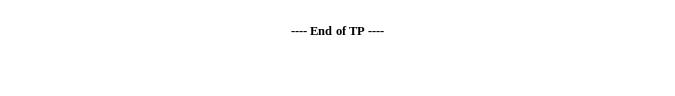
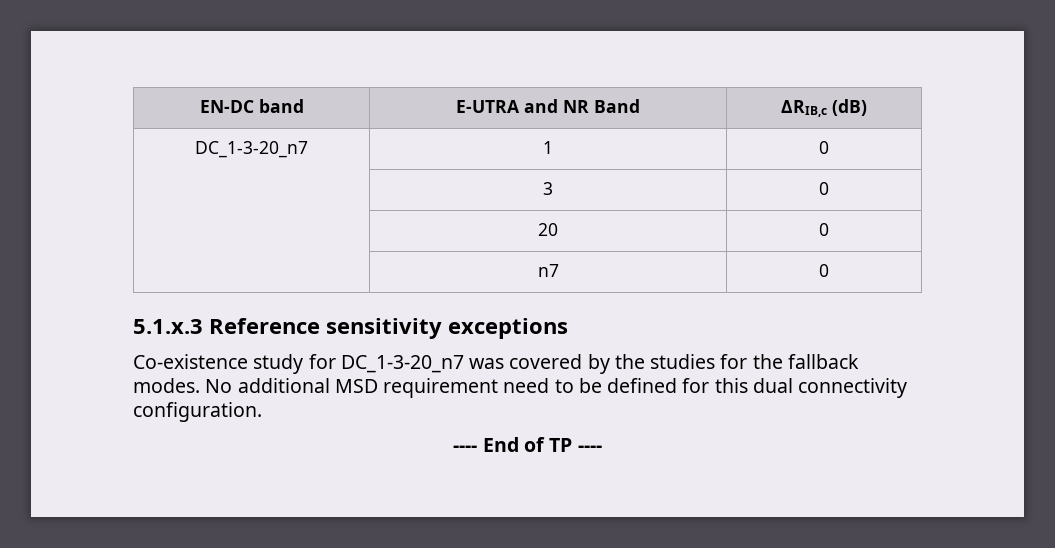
(290, 33) none -> [199,99,304,113] [456,99,640,113] [781,99,867,117] [195,141,308,158] [543,141,553,154] [819,141,829,154] [543,182,553,195] [819,182,829,195] [538,223,558,236] [819,223,829,236] [537,264,559,277] [819,264,829,277] [133,318,568,339] [133,354,859,374] [133,378,908,398] [133,402,262,422] EN-DC band | E-UTRA and NR Band | ΔRIB,c (dB) // DC_1-3-20_n7 | 1 | 0 // | 3 | 0 // | 20 | 0 // | n7 | 0 // 5.1.x.3 Reference sensitivity exceptions // Co-existence study for DC_1-3-20_n7 was covered by the studies for the fallback modes. No additional MSD requirement need to be defined for this dual connectivity configuration. //

